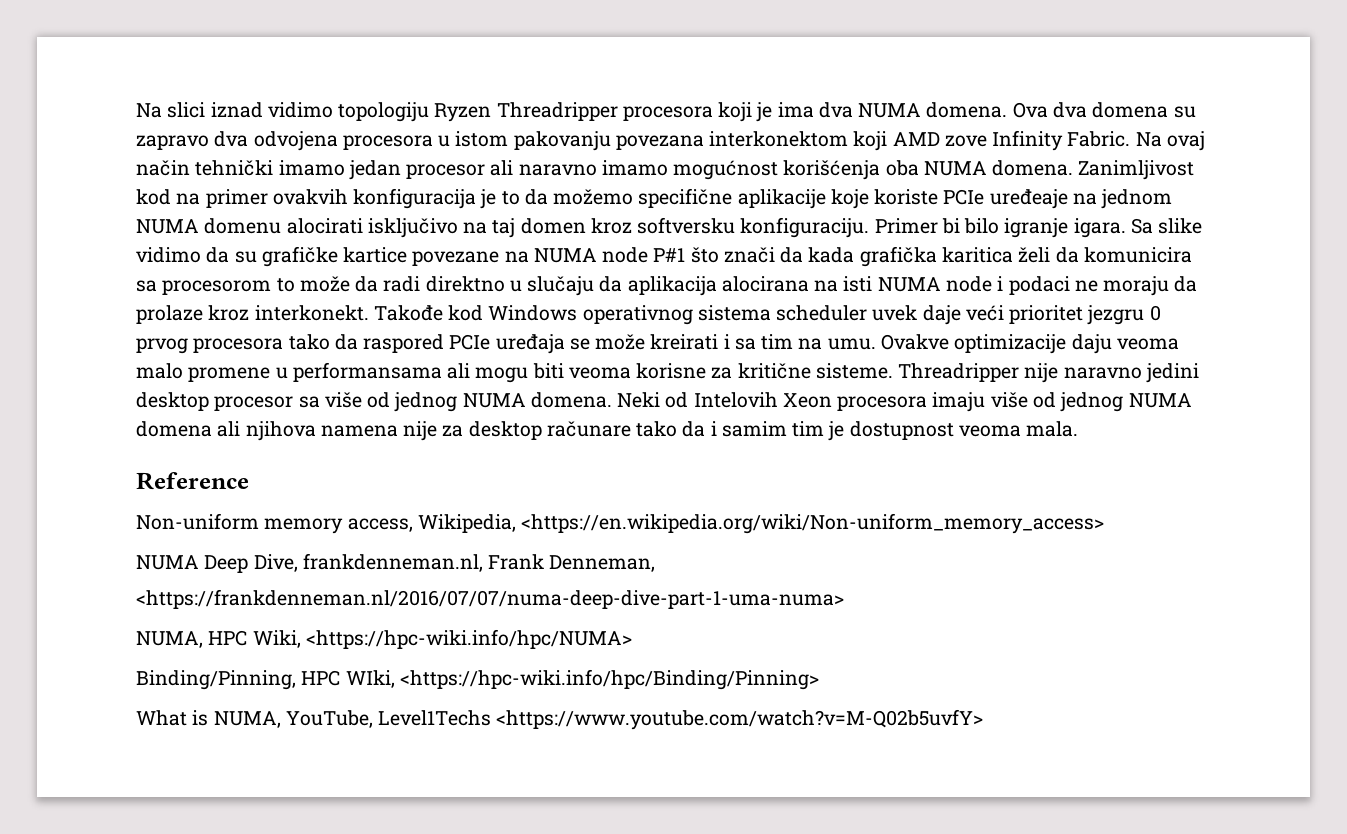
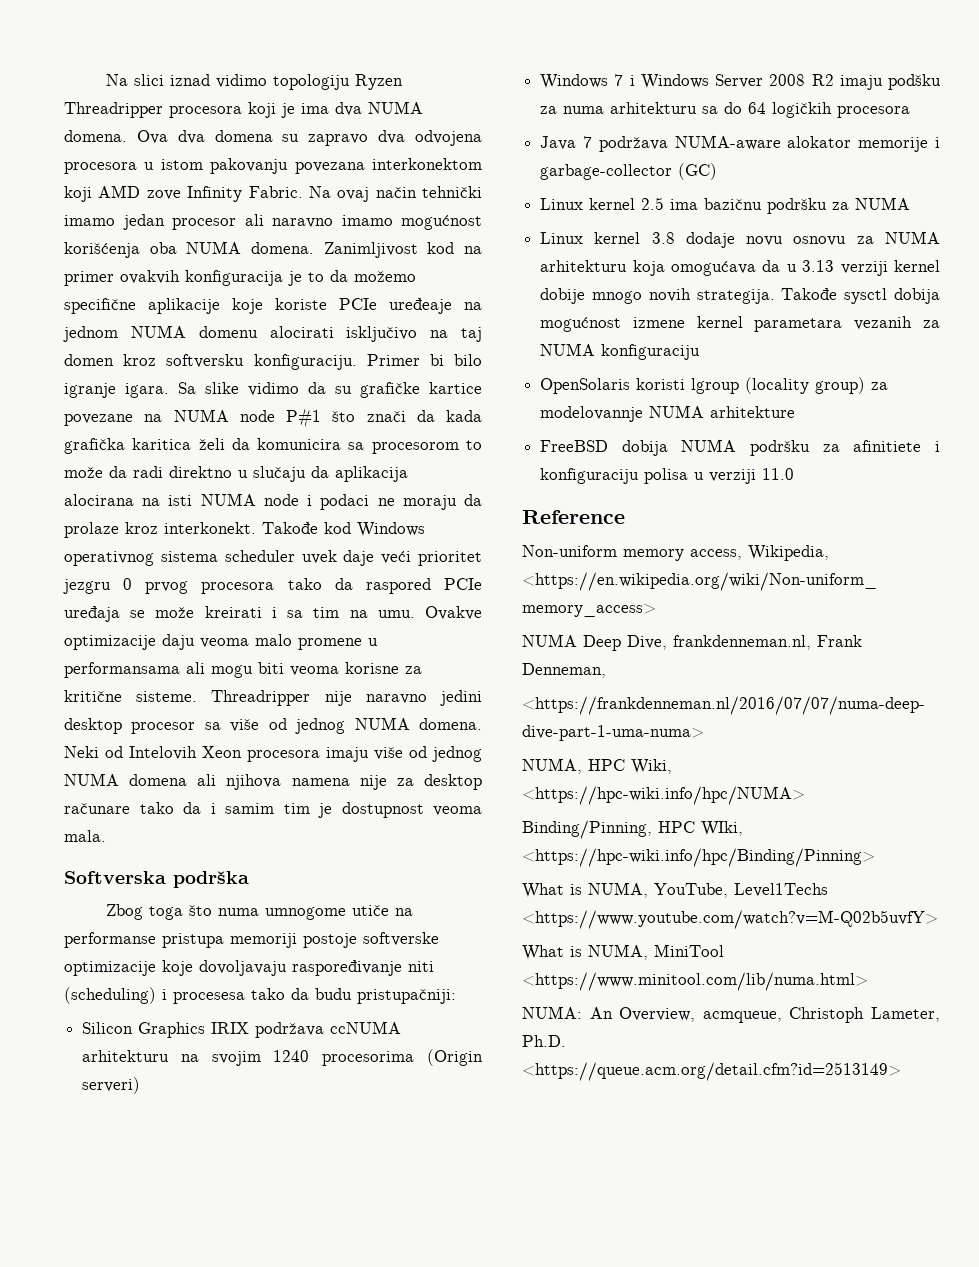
(1079, 429) none -> [64,871,249,888] [105,904,413,920] [64,932,439,948] [64,960,434,976] [64,987,456,1004] [82,1021,402,1038] [82,1049,483,1066] [82,1077,141,1094] [540,74,941,90] [540,102,911,118] [540,135,940,152] [540,163,718,180] [540,197,911,214] [540,231,940,248] [540,260,940,276] [540,288,940,304] [540,316,940,332] [540,343,701,360] [540,377,889,394] [540,405,796,422] [540,439,940,456] [540,468,795,484] // Softverska podrška // Zbog toga što numa umnogome utiče na performanse pristupa memoriji postoje softverske optimizacije koje dovoljavaju raspoređivanje niti (scheduling) i procesesa tako da budu pristupačniji: // Silicon Graphics IRIX podržava ccNUMA arhitekturu na svojim 1240 procesorima (Origin serveri) // Windows 7 i Windows Server 2008 R2 imaju podšku za numa arhitekturu sa do 64 logičkih procesora // Java 7 podržava NUMA-aware alokator memorije i garbage-collector (GC) // Linux kernel 2.5 ima bazičnu podršku za NUMA // Linux kernel 3.8 dodaje novu osnovu za NUMA arhitekturu koja omogućava da u 3.13 verziji kernel dobije mnogo novih strategija. Takođe sysctl dobija mogućnost izmene kernel parametara vezanih za NUMA konfiguraciju // OpenSolaris koristi lgroup (locality group) za modelovannje NUMA arhitekture // FreeBSD dobija NUMA podršku za afinitiete i konfiguraciju polisa u verziji 11.0
(984, 719) none -> [522,944,724,960] [522,972,868,991] [522,1006,940,1023] [522,1035,566,1047] [522,1062,901,1081] // What is NUMA, MiniTool <https://www.minitool.com/lib/numa.html> // NUMA: An Overview, acmqueue, Christoph Lameter, Ph.D. <https://queue.acm.org/detail.cfm?id=2513149>

